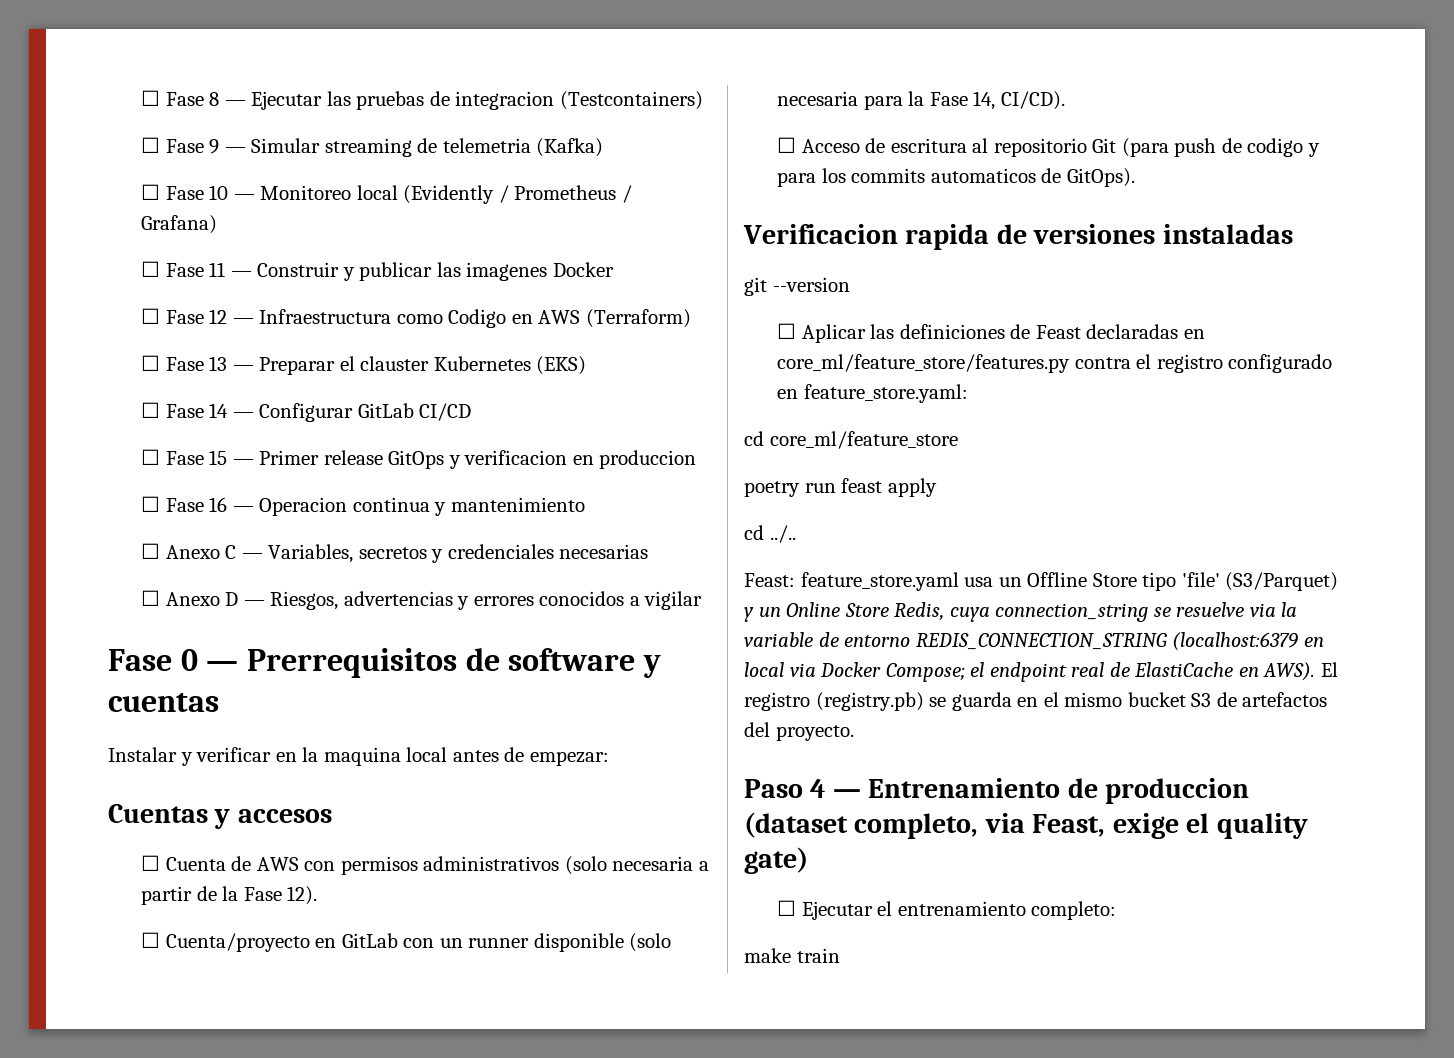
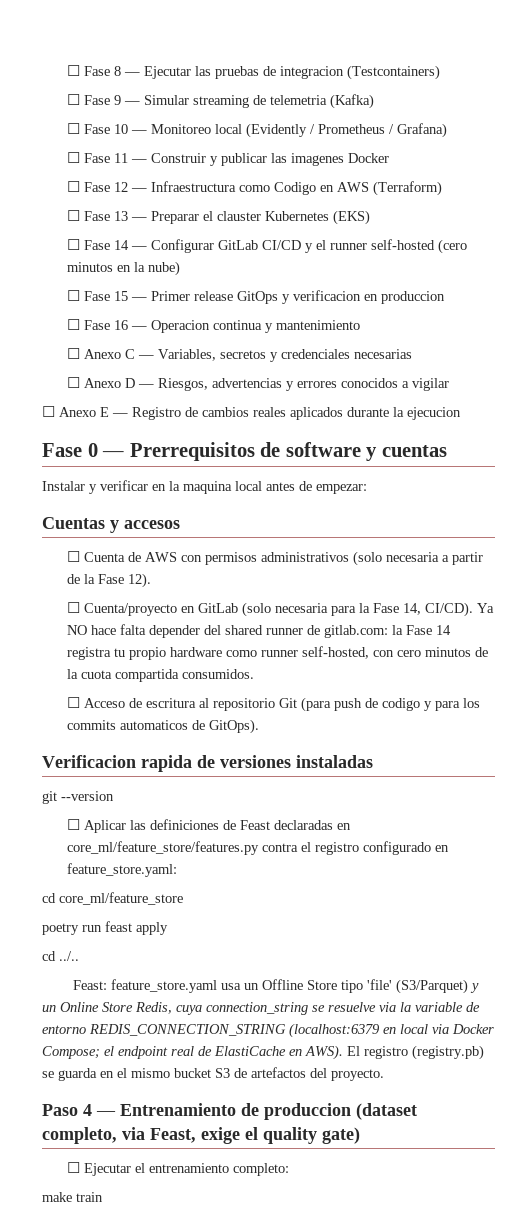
(472, 412) none -> [304,239,467,254] [66,261,180,276] y el runner self-hosted (cero minutos en la nube)
(703, 600) none -> [42,406,461,420] // ☐ Anexo E — Registro de cambios reales aplicados durante la ejecucion
[403,933,624,952] con un runner disponible -> (238, 608) none
(1065, 100) none -> [476,603,494,613] [66,624,451,638] [66,646,488,660] [66,669,254,682] Ya NO hace falta depender del shared runner de gitlab.com: la Fase 14 registra tu propio hardware como runner self-hosted, con cero minutos de la cuota compartida consumidos.

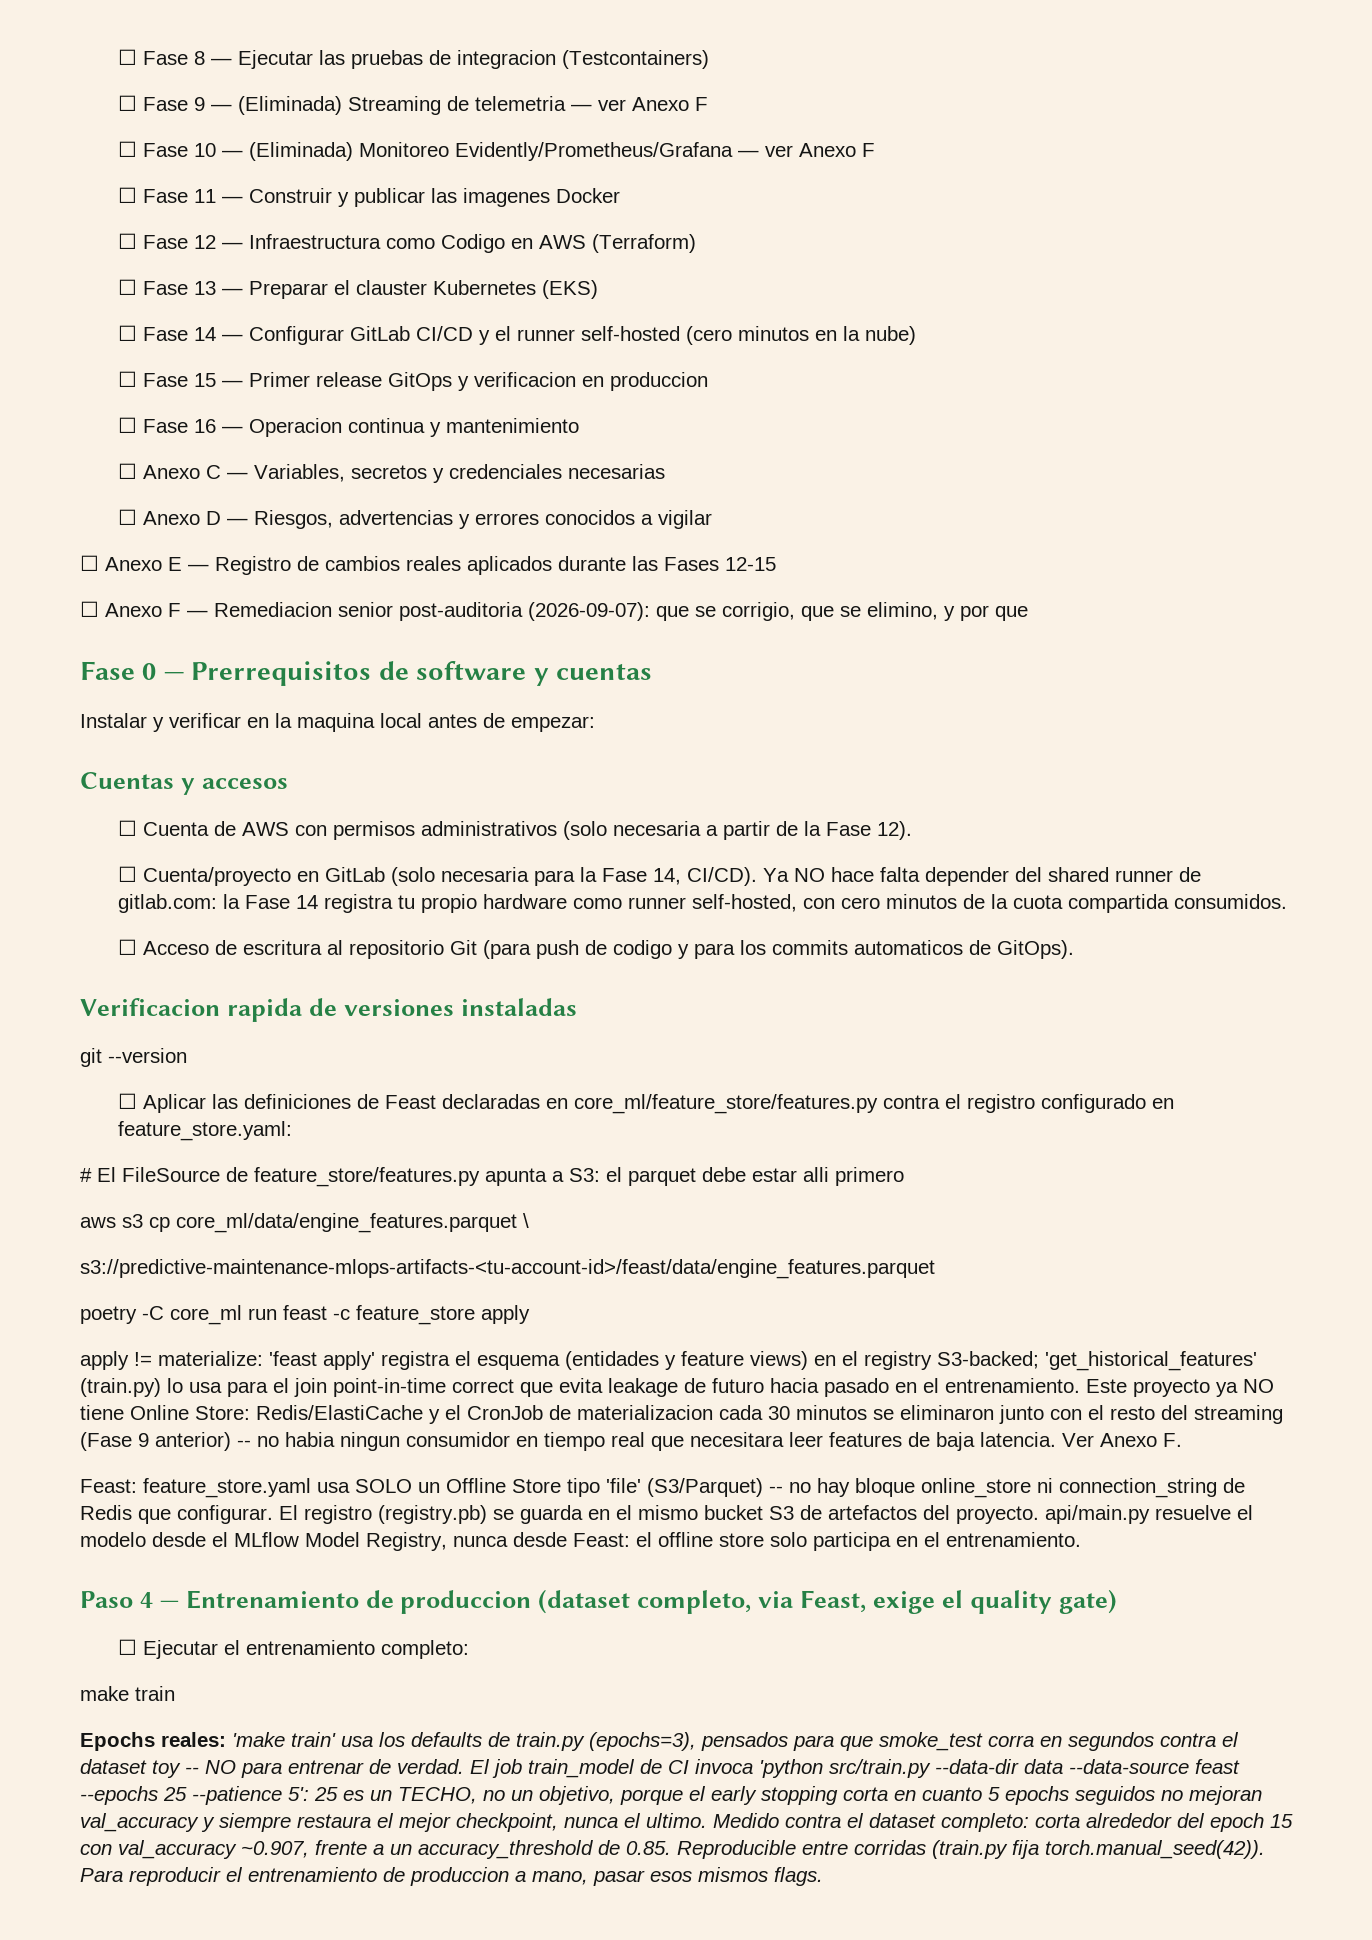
[143,94,374,109] [66,123,447,138] Simular streaming de telemetria (Kafka) // ☐ Fase 10 — Monitoreo local (Evidently / Prometheus / Grafana) -> [238,96,709,115] [118,141,876,161] (Eliminada) Streaming de telemetria — ver Anexo F // ☐ Fase 10 — (Eliminada) Monitoreo Evidently/Prometheus/Grafana — ver Anexo F
[393,407,461,420] la ejecucion -> [632,556,776,571] [80,601,1028,621] las Fases 12-15 // ☐ Anexo F — Remediacion senior post-auditoria (2026-09-07): que se corrigio, que se elimino, y por que
[42,892,183,905] [42,921,168,935] [42,951,79,961] cd core_ml/feature_store // poetry run feast apply // cd ../.. -> [80,1167,904,1187] [80,1213,529,1233] [80,1259,935,1279] [80,1305,530,1325] [80,1351,1257,1371] [80,1378,1274,1397] [80,1405,1283,1424] [80,1432,1182,1451] # El FileSource de feature_store/features.py apunta a S3: el parquet debe estar alli primero // aws s3 cp core_ml/data/engine_features.parquet \ // s3://predictive-maintenance-mlops-artifacts-<tu-account-id>/feast/data/engine_features.parquet // poetry -C core_ml run feast -c feature_store apply // apply != materialize: 'feast apply' registra el esquema (entidades y feature views) en el registry S3-backed; 'get_historical_features' (train.py) lo usa para el join point-in-time correct que evita leakage de futuro hacia pasado en el entrenamiento. Este proyecto ya NO tiene Online Store: Redis/ElastiCache y el CronJob de materializacion cada 30 minutos se eliminaron junto con el resto del streaming (Fase 9 anterior) -- no habia ningun consumidor en tiempo real que necesitara leer features de baja latencia. Ver Anexo F.
(241, 986) none -> [355,1479,412,1493] SOLO
[469,983,479,993] [42,1002,480,1015] [42,1023,494,1038] [42,1045,343,1060] y un Online Store Redis, cuya connection_string se resuelve via la variable de entorno REDIS_CONNECTION_STRING (localhost:6379 en local via Docker Compose; el endpoint real de ElastiCache en AWS). -> [769,1478,1245,1498] [80,1505,273,1524] -- no hay bloque online_store ni connection_string de Redis que configurar.
(384, 1075) none -> [1045,1505,1253,1524] [80,1532,1081,1551] api/main.py resuelve el modelo desde el MLflow Model Registry, nunca desde Feast: el offline store solo participa en el entrenamiento.
(103, 1197) none -> [80,1732,1239,1751] [80,1759,1240,1778] [80,1786,1262,1805] [80,1813,1293,1832] [80,1840,1265,1859] [80,1867,823,1886] // Epochs reales: 'make train' usa los defaults de train.py (epochs=3), pensados para que smoke_test corra en segundos contra el dataset toy -- NO para entrenar de verdad. El job train_model de CI invoca 'python src/train.py --data-dir data --data-source feast --epochs 25 --patience 5': 25 es un TECHO, no un objetivo, porque el early stopping corta en cuanto 5 epochs seguidos no mejoran val_accuracy y siempre restaura el mejor checkpoint, nunca el ultimo. Medido contra el dataset completo: corta alrededor del epoch 15 con val_accuracy ~0.907, frente a un accuracy_threshold de 0.85. Reproducible entre corridas (train.py fija torch.manual_seed(42)). Para reproducir el entrenamiento de produccion a mano, pasar esos mismos flags.

